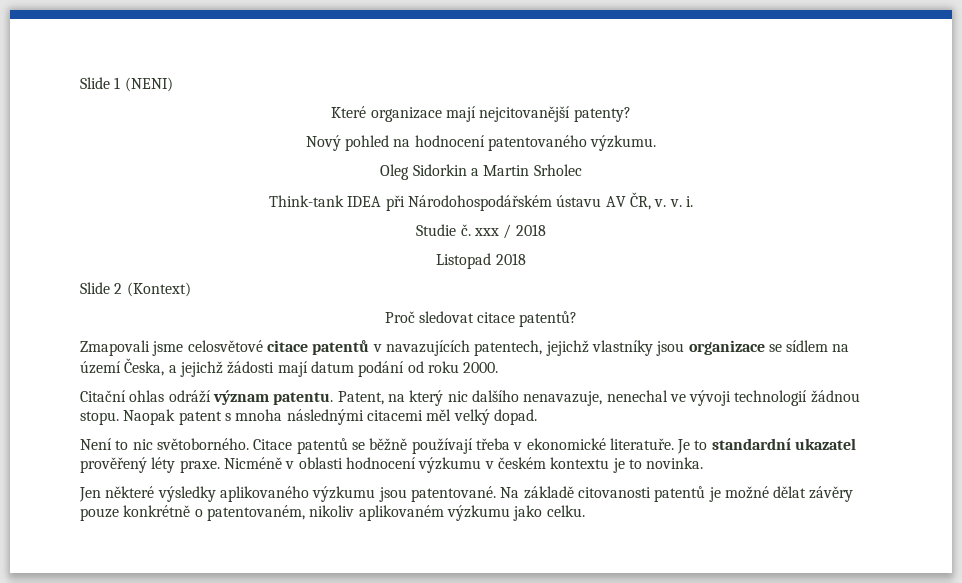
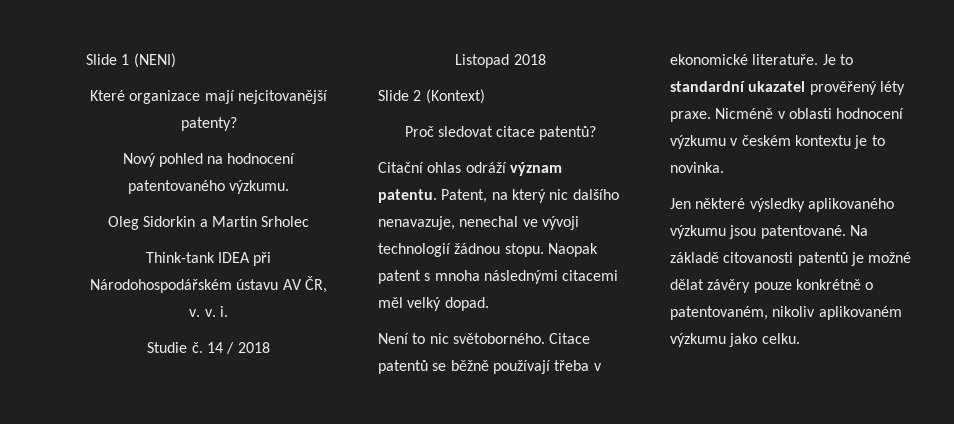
[474,228,499,236] xxx -> [207,342,223,353] 14
[80,340,850,356] [80,358,499,377] // Zmapovali jsme celosvětové citace patentů v navazujících patentech, jejichž vlastníky jsou organizace se sídlem na území Česka, a jejichž žádosti mají datum podání od roku 2000. -> (597, 133) none

